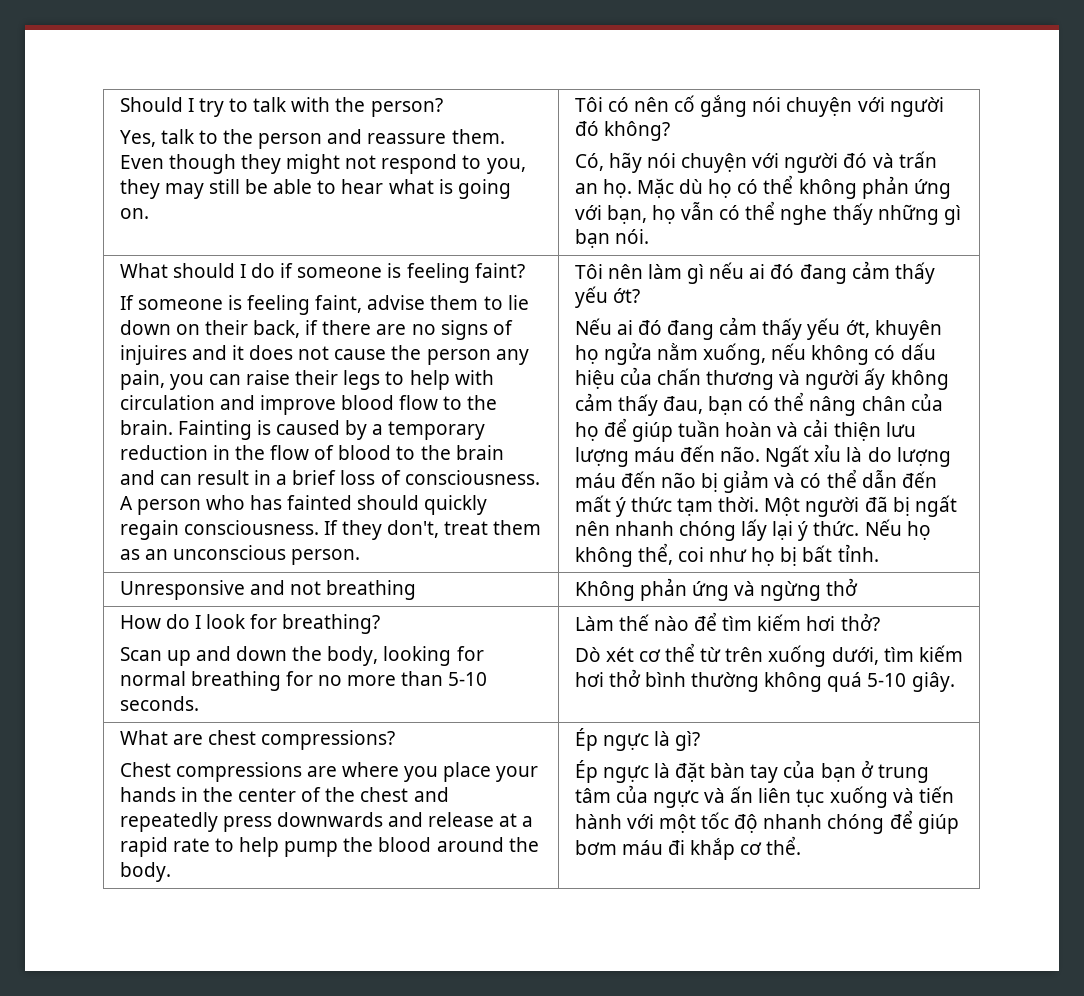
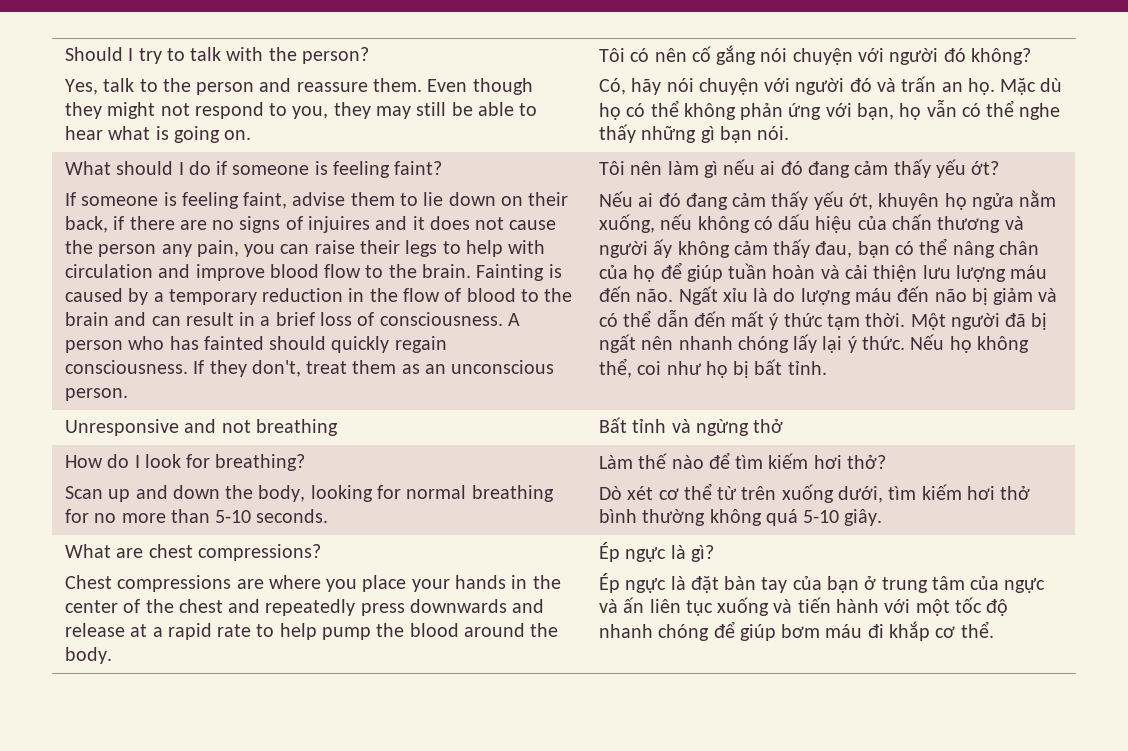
[574,578,729,601] Không phản ứng -> [599,417,667,433] Bất tỉnh

